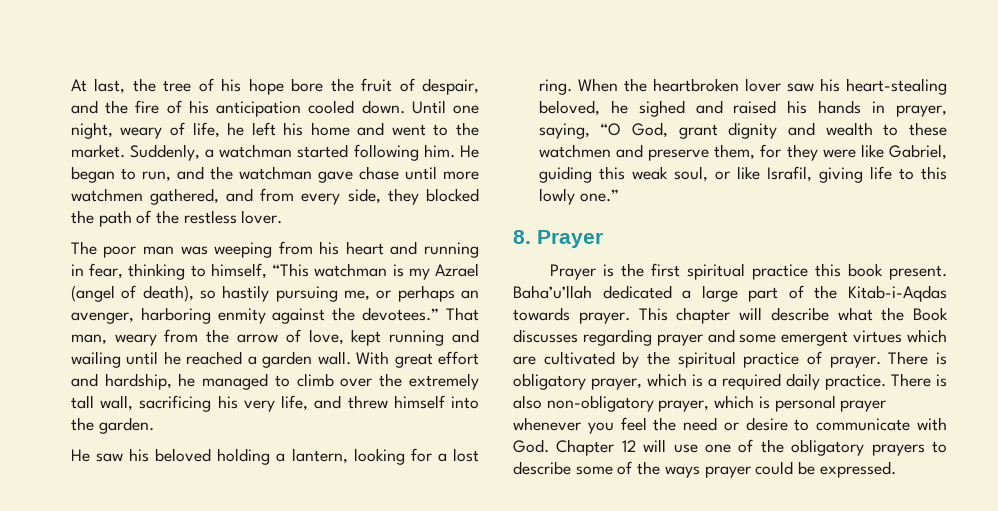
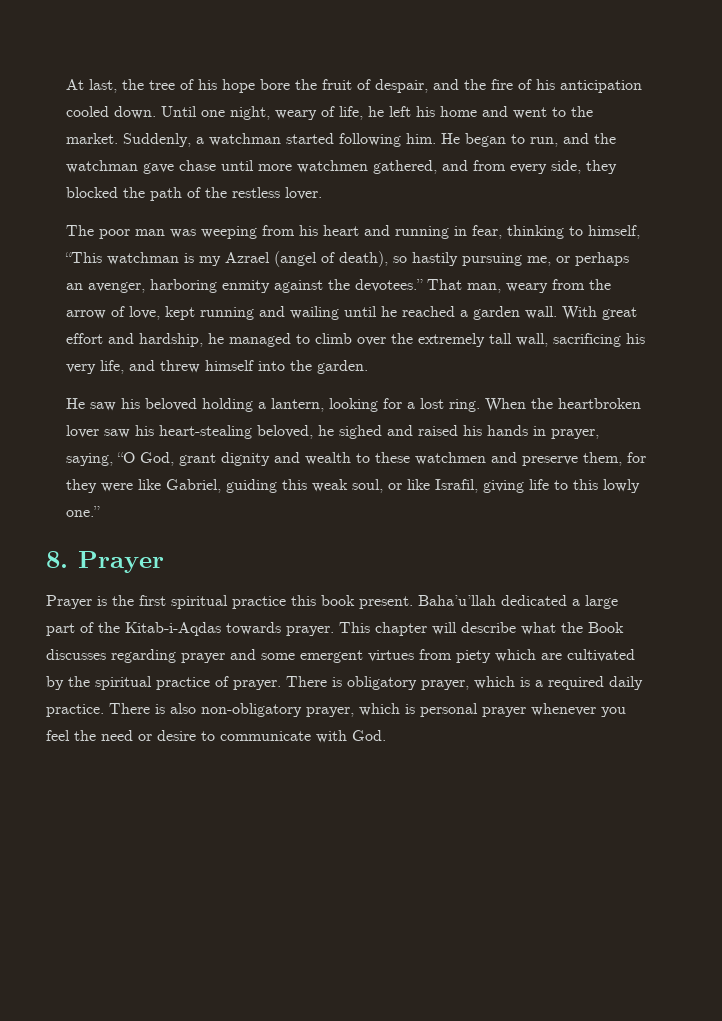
(903, 336) none -> [419,649,491,663] from piety
[556,439,947,456] [513,461,896,478] Chapter 12 will use one of the obligatory prayers to describe some of the ways prayer could be expressed. -> (386, 735) none

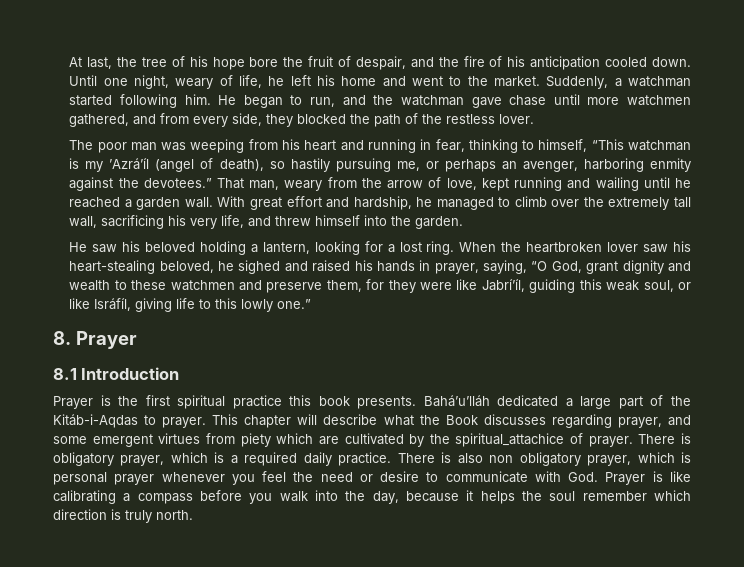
[225,252,271,263] Azrael -> [109,158,150,170] ’Azrá’íl
[166,479,222,493] Gabriel, -> [481,279,525,292] Jabrí’íl,
[435,479,479,493] Israfil, -> [94,298,132,311] Isráfíl,
(164, 562) none -> [53,367,180,380] // 8.1 Introduction
[359,595,496,609] present. Baha’u’llah -> [357,395,490,409] presents. Bahá’u’lláh
[125,622,281,636] Kitab-i-Aqdas towards -> [53,414,157,428] Kitáb-i-Aqdas to
[181,653,225,663] prayer -> [617,417,662,428] prayer,
[95,676,210,690] spiritual practice -> [455,433,565,447] spiritual_attachice
[201,703,302,717] non-obligatory -> [489,452,581,466] non obligatory
(386, 735) none -> [605,471,691,485] [53,490,691,504] [53,509,193,523] Prayer is like calibrating a compass before you walk into the day, because it helps the soul remember which direction is truly north.

